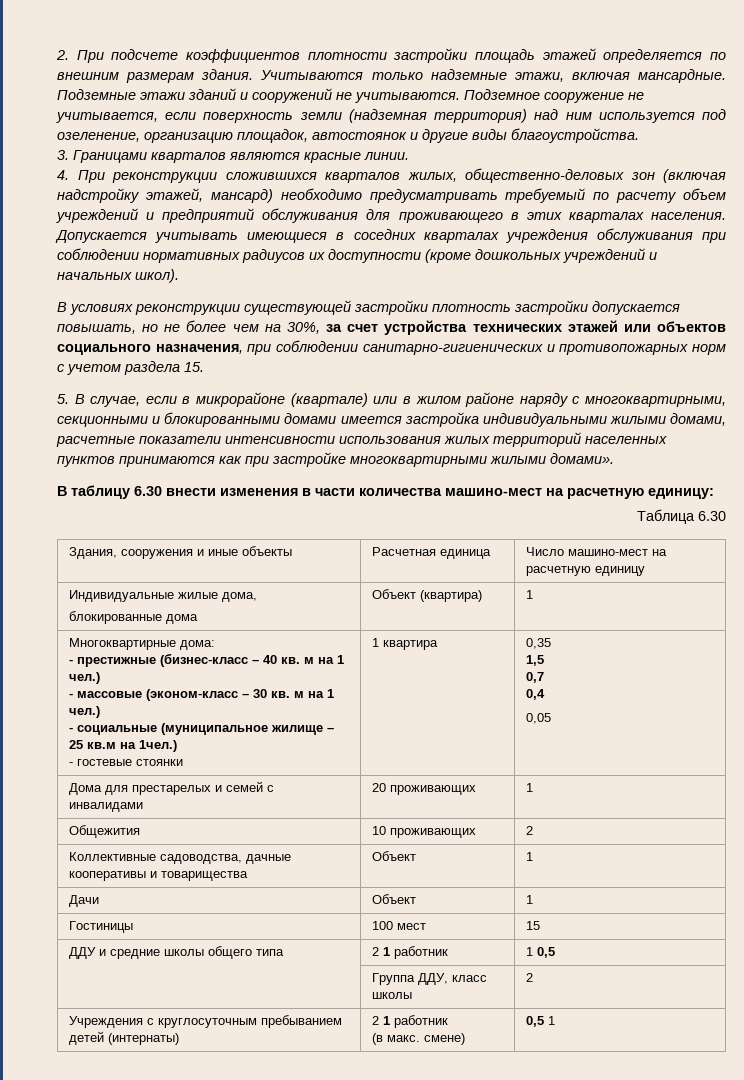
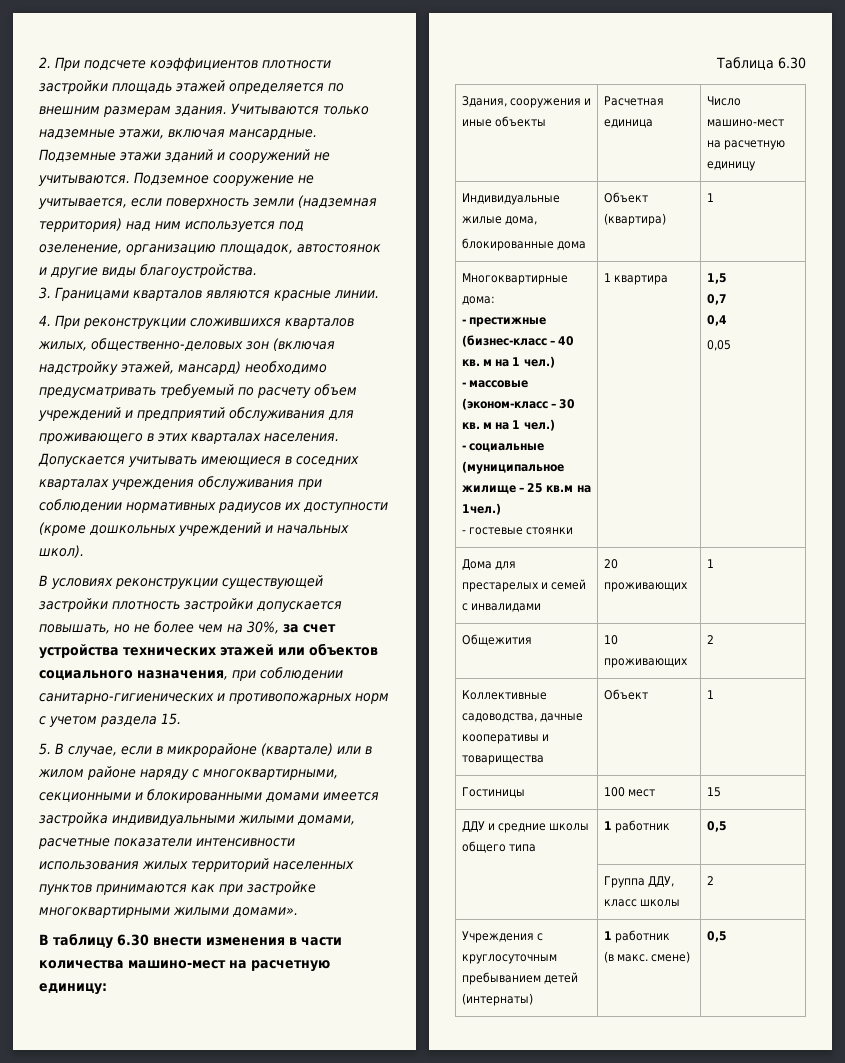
[525,638,551,649] 0,35 // -> (668, 280) none
[68,895,99,907] [371,894,416,904] [525,895,533,904] // Дачи | Объект | 1 -> (714, 694) none
[371,947,379,956] 2 -> (536, 848) none
[525,947,533,956] 1 -> (670, 826) none
[371,1016,379,1025] 2 -> (533, 999) none
[547,1016,555,1025] 1 -> (727, 936) none

